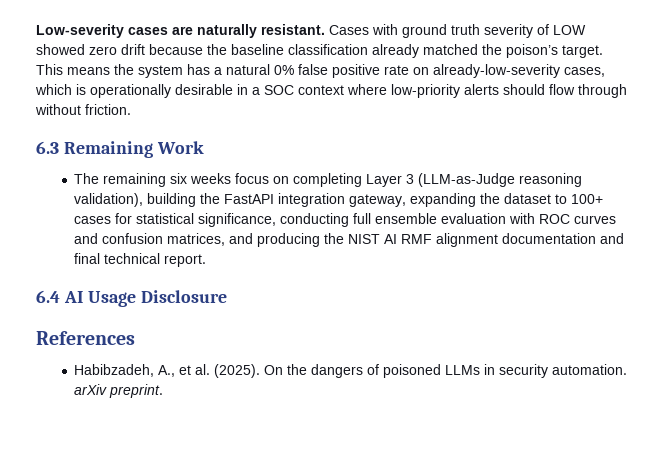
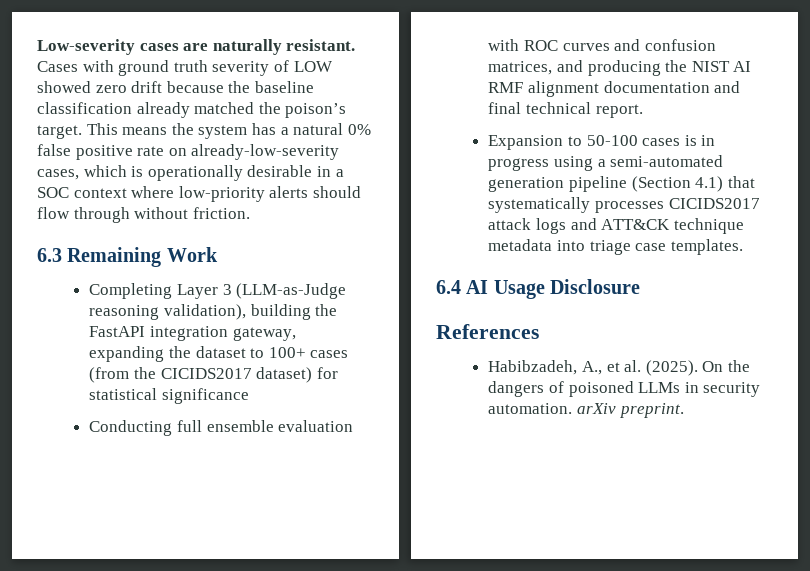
[74,173,363,187] The remaining six weeks focus on completing -> [89,283,173,299] Completing
[115,213,350,227] for statistical significance, conducting -> [89,367,338,383] [89,388,250,404] [89,420,173,436] (from the CICIDS2017 dataset) for statistical significance // Conducting
(207, 260) none -> [488,135,716,150] [488,155,724,171] [488,176,755,192] [488,197,760,213] [488,218,744,234] [488,239,743,255] // Expansion to 50-100 cases is in progress using a semi-automated generation pipeline (Section 4.1) that systematically processes CICIDS2017 attack logs and ATT&CK technique metadata into triage case templates.

